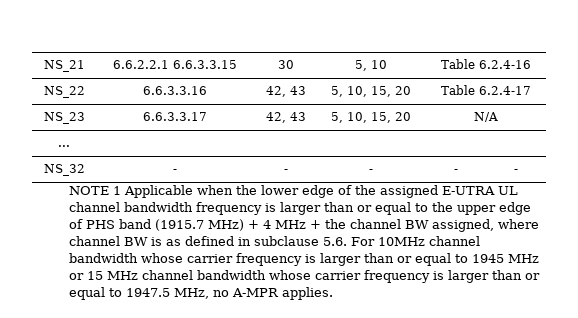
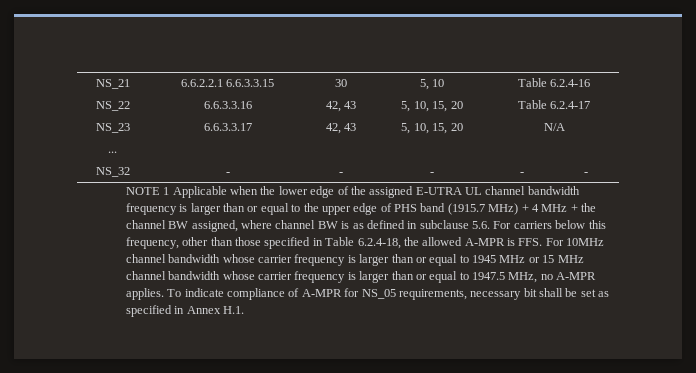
(375, 241) none -> [513,220,606,229] [125,237,564,249] carriers below this frequency, other than those specified in Table 6.2.4-18, the allowed A-MPR is FFS. For
(333, 293) none -> [167,288,610,300] [125,305,244,317] To indicate compliance of A-MPR for NS_05 requirements, necessary bit shall be set as specified in Annex H.1.

